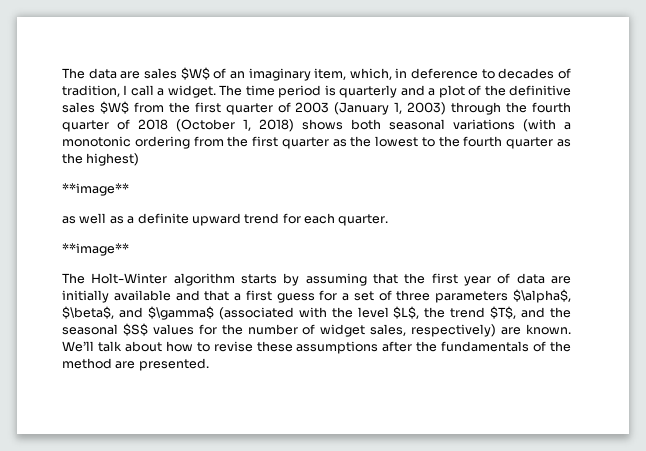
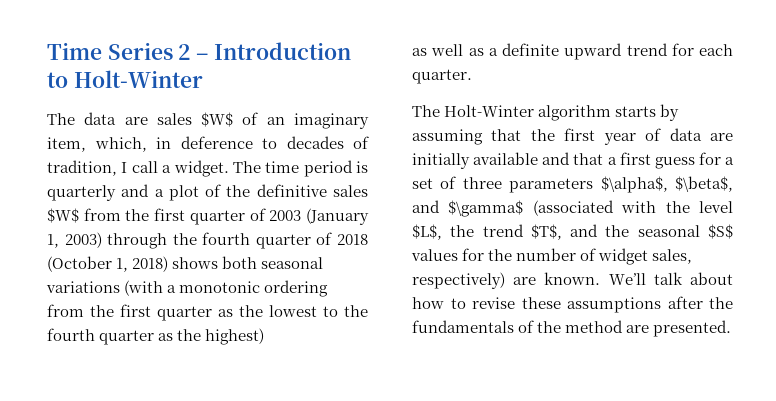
(62, 73) none -> [47,42,351,60] [47,70,203,88] Time Series 2 – Introduction to Holt-Winter //
[62,183,129,196] // **image** -> (265, 336) none
[62,243,129,256] // **image** -> (472, 76) none

